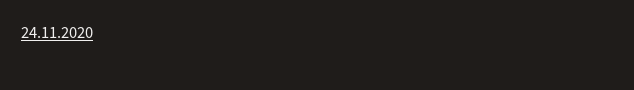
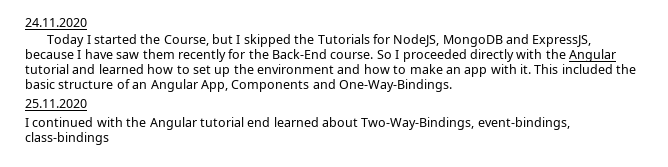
(93, 32) none -> [47,34,592,47] [25,49,616,62] [25,64,637,77] [25,79,452,92] [25,99,87,108] [25,117,570,130] [25,132,109,145] // Today I started the Course, but I skipped the Tutorials for NodeJS, MongoDB and ExpressJS, because I have saw them recently for the Back-End course. So I proceeded directly with the Angular tutorial and learned how to set up the environment and how to make an app with it. This included the basic structure of an Angular App, Components and One-Way-Bindings. // 25.11.2020 // I continued with the Angular tutorial end learned about Two-Way-Bindings, event-bindings, class-bindings

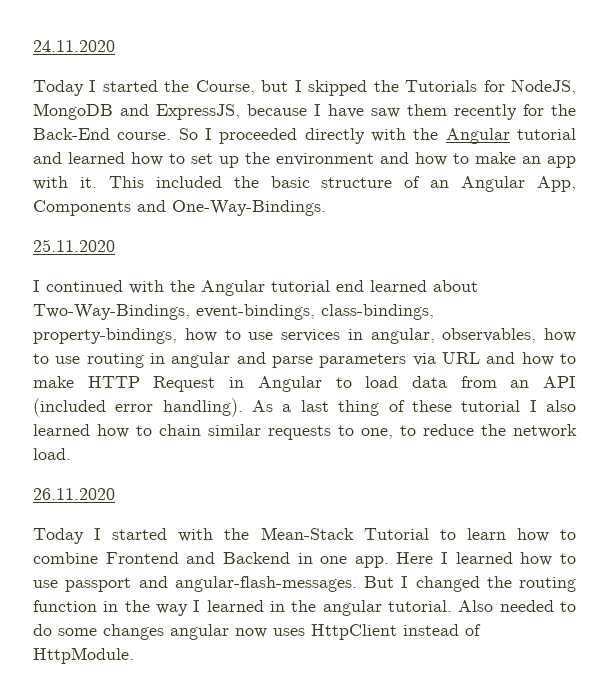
[25,132,109,145] class-bindings -> [321,304,434,320] [33,328,576,344] [33,352,576,368] [33,376,576,392] [33,398,577,417] [33,424,577,440] [33,448,71,460] [33,488,115,500] [33,527,577,544] [33,552,576,568] [33,576,576,592] [33,600,576,616] [33,624,481,640] [33,647,134,664] class-bindings, property-bindings, how to use services in angular, observables, how to use routing in angular and parse parameters via URL and how to make HTTP Request in Angular to load data from an API (included error handling). As a last thing of these tutorial I also learned how to chain similar requests to one, to reduce the network load. // 26.11.2020 // Today I started with the Mean-Stack Tutorial to learn how to combine Frontend and Backend in one app. Here I learned how to use passport and angular-flash-messages. But I changed the routing function in the way I learned in the angular tutorial. Also needed to do some changes angular now uses HttpClient instead of HttpModule.

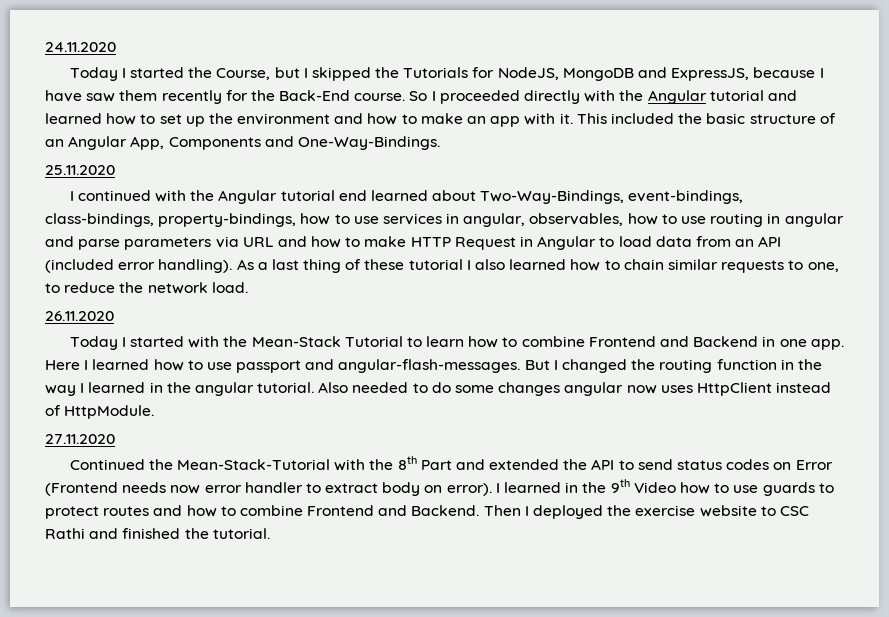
(134, 655) none -> [45,434,115,444] [69,456,833,471] [45,479,834,496] [45,505,809,519] [45,528,270,539] // 27.11.2020 // Continued the Mean-Stack-Tutorial with the 8th Part and extended the API to send status codes on Error (Frontend needs now error handler to extract body on error). I learned in the 9th Video how to use guards to protect routes and how to combine Frontend and Backend. Then I deployed the exercise website to CSC Rathi and finished the tutorial.

